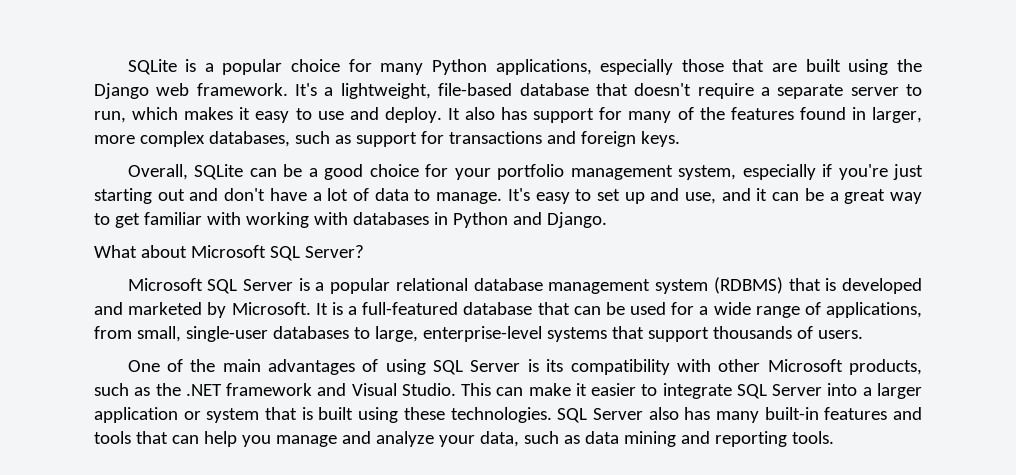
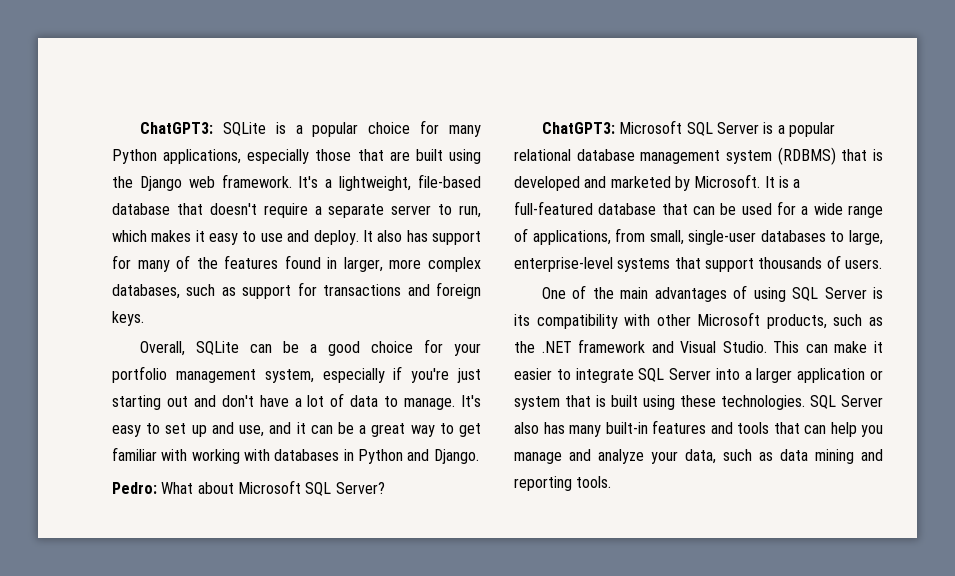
(127, 67) none -> [140,122,214,134] ChatGPT3:
(607, 220) none -> [112,482,157,494] Pedro:
(364, 251) none -> [542,122,616,134] ChatGPT3:

